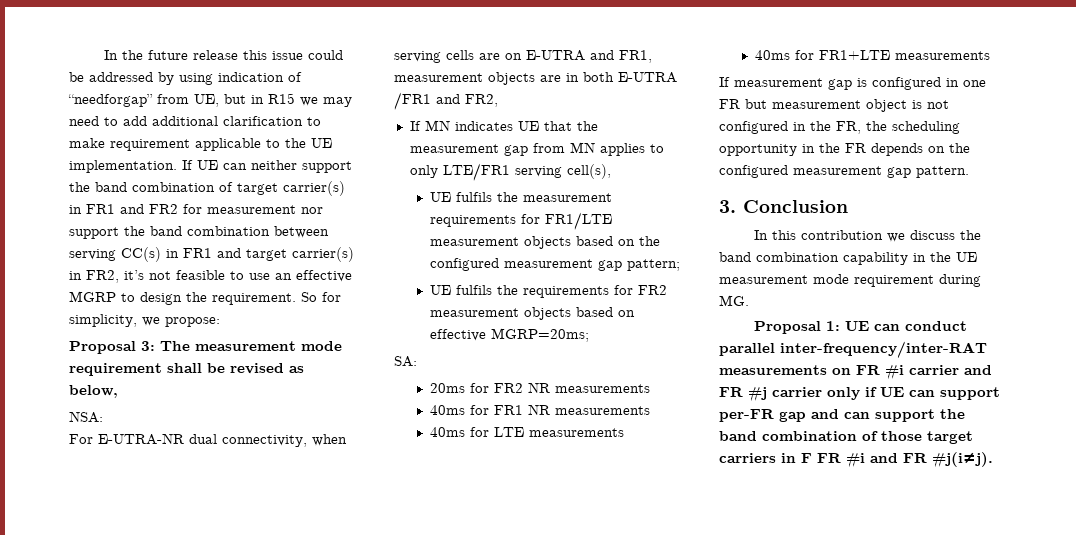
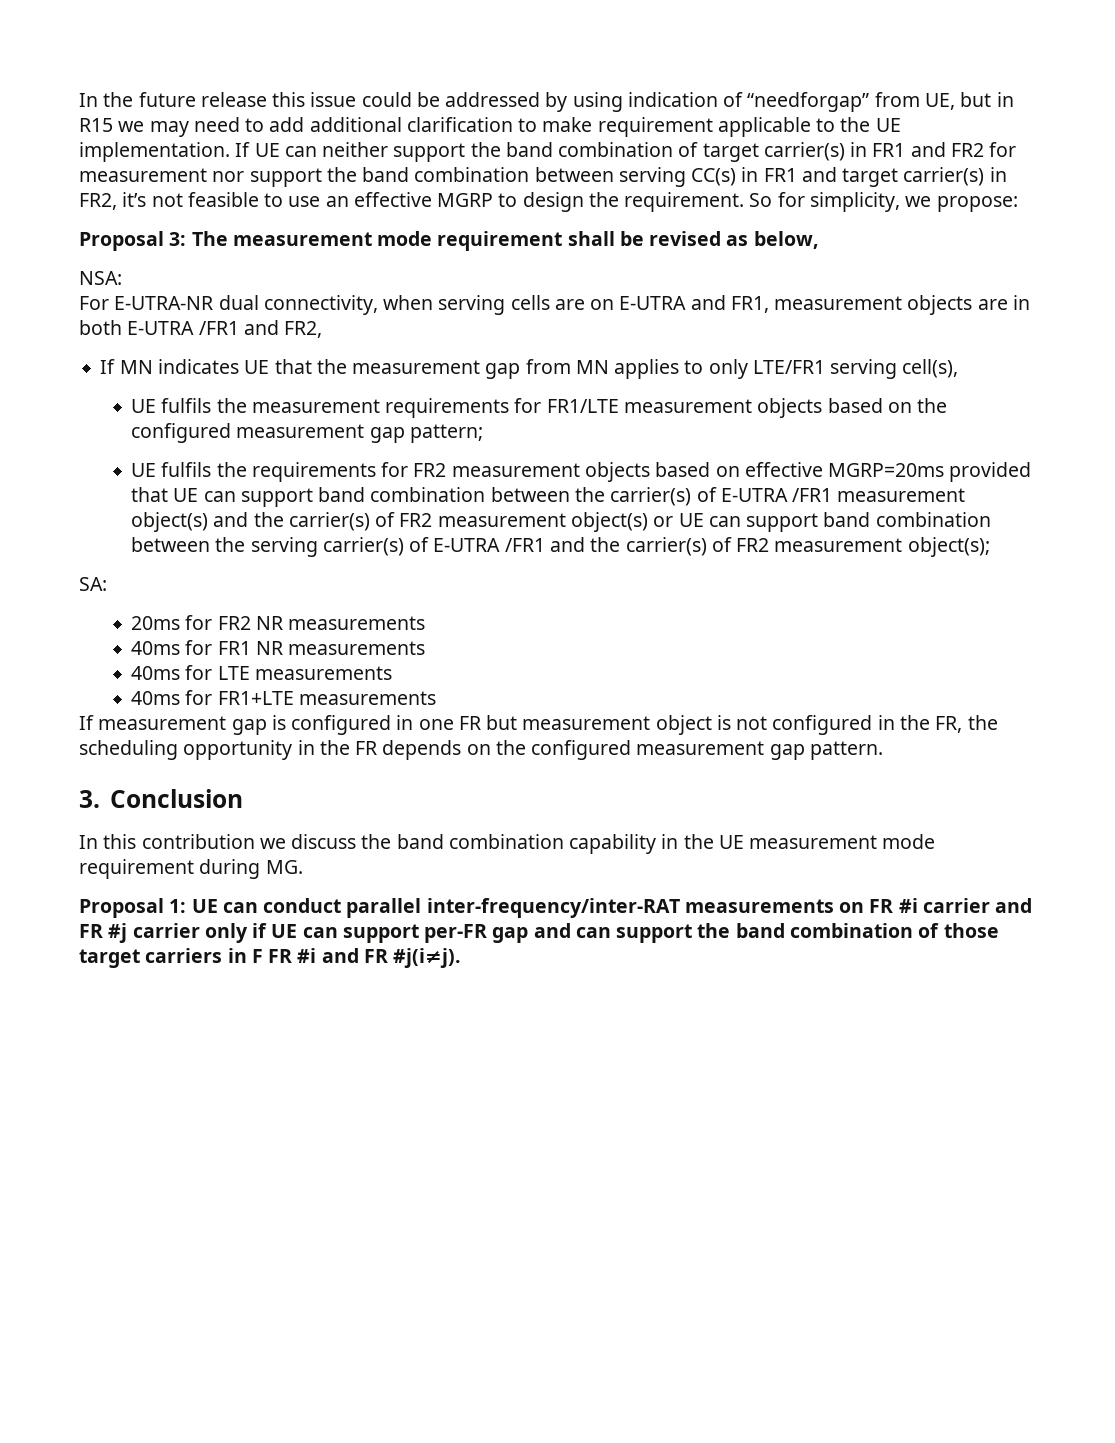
[490,328,589,342] MGRP=20ms; -> [828,462,1032,482] [131,487,966,507] [131,512,991,532] [131,537,990,557] MGRP=20ms provided that UE can support band combination between the carrier(s) of E-UTRA /FR1 measurement object(s) and the carrier(s) of FR2 measurement object(s) or UE can support band combination between the serving carrier(s) of E-UTRA /FR1 and the carrier(s) of FR2 measurement object(s);

